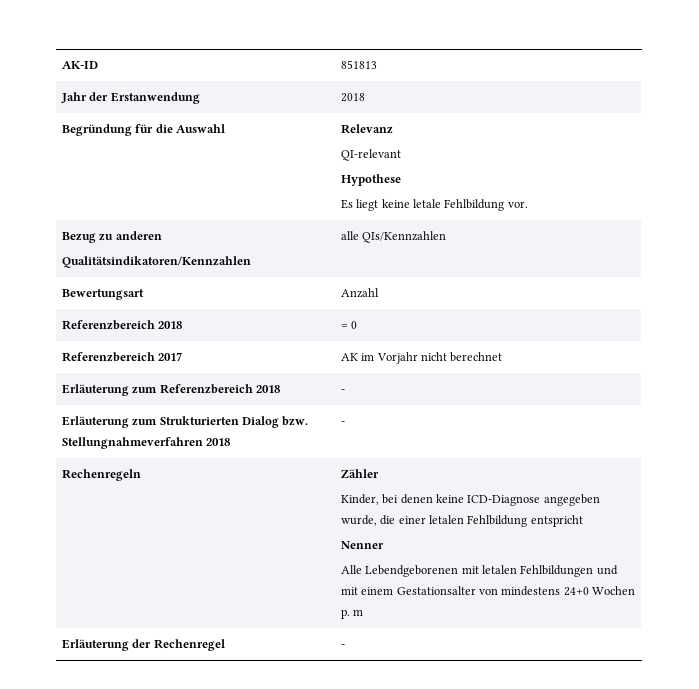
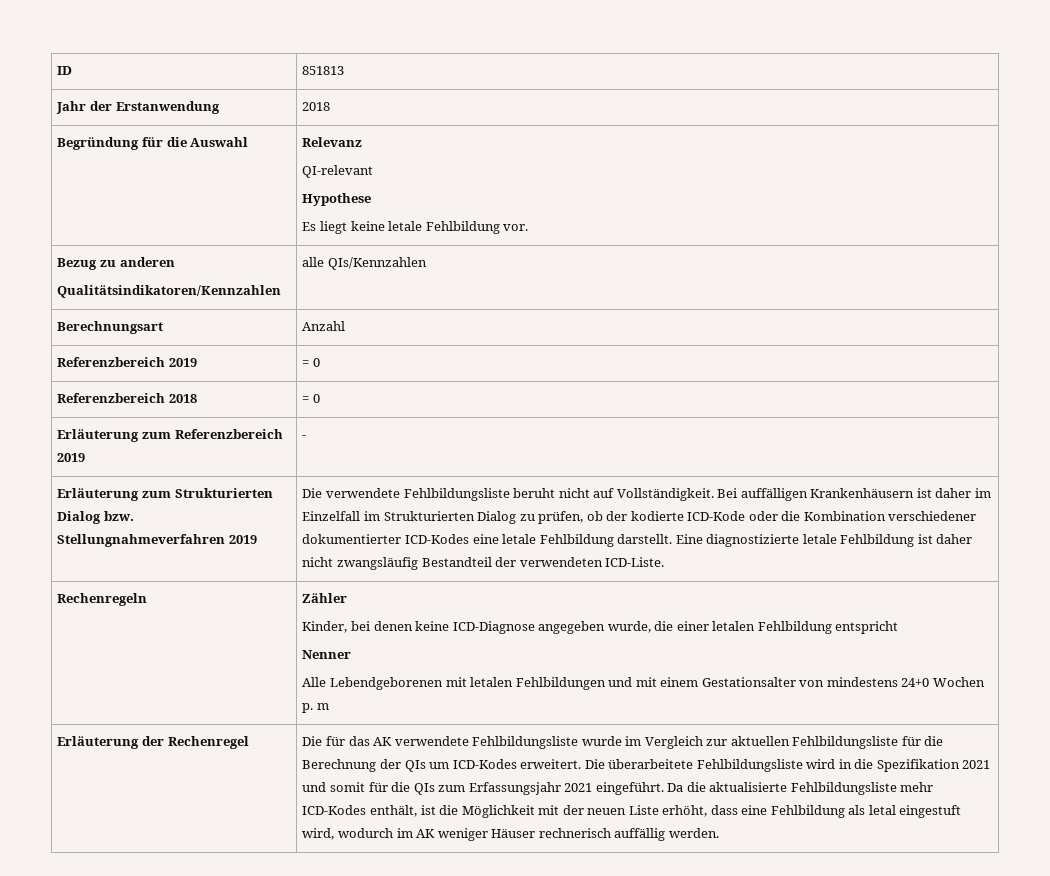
[61,61,98,69] AK-ID -> [57,66,73,75] ID
[61,289,144,300] Bewertungsart -> [57,321,164,334] Berechnungsart
(379, 293) none -> [57,357,197,367] [302,358,320,367] // Referenzbereich 2019 | = 0
[61,352,183,362] [340,352,503,364] // Referenzbereich 2017 | AK im Vorjahr nicht berechnet -> (320, 398) none
[255,385,280,393] 2018 -> [57,453,86,462] 2019
[206,438,231,446] [340,421,345,425] 2018 | - -> [228,535,257,544] [302,488,991,501] [302,511,977,524] [302,534,973,547] [302,557,665,570] 2019 | Die verwendete Fehlbildungsliste beruht nicht auf Vollständigkeit. Bei auffälligen Krankenhäusern ist daher im Einzelfall im Strukturierten Dialog zu prüfen, ob der kodierte ICD-Kode oder die Kombination verschiedener dokumentierter ICD-Kodes eine letale Fehlbildung darstellt. Eine diagnostizierte letale Fehlbildung ist daher nicht zwangsläufig Bestandteil der verwendeten ICD-Liste.
[340,644,345,648] - -> [302,736,944,749] [302,759,991,772] [302,782,934,795] [302,805,962,818] [302,828,719,841] Die für das AK verwendete Fehlbildungsliste wurde im Vergleich zur aktuellen Fehlbildungsliste für die Berechnung der QIs um ICD-Kodes erweitert. Die überarbeitete Fehlbildungsliste wird in die Spezifikation 2021 und somit für die QIs zum Erfassungsjahr 2021 eingeführt. Da die aktualisierte Fehlbildungsliste mehr ICD-Kodes enthält, ist die Möglichkeit mit der neuen Liste erhöht, dass eine Fehlbildung als letal eingestuft wird, wodurch im AK weniger Häuser rechnerisch auffällig werden.

